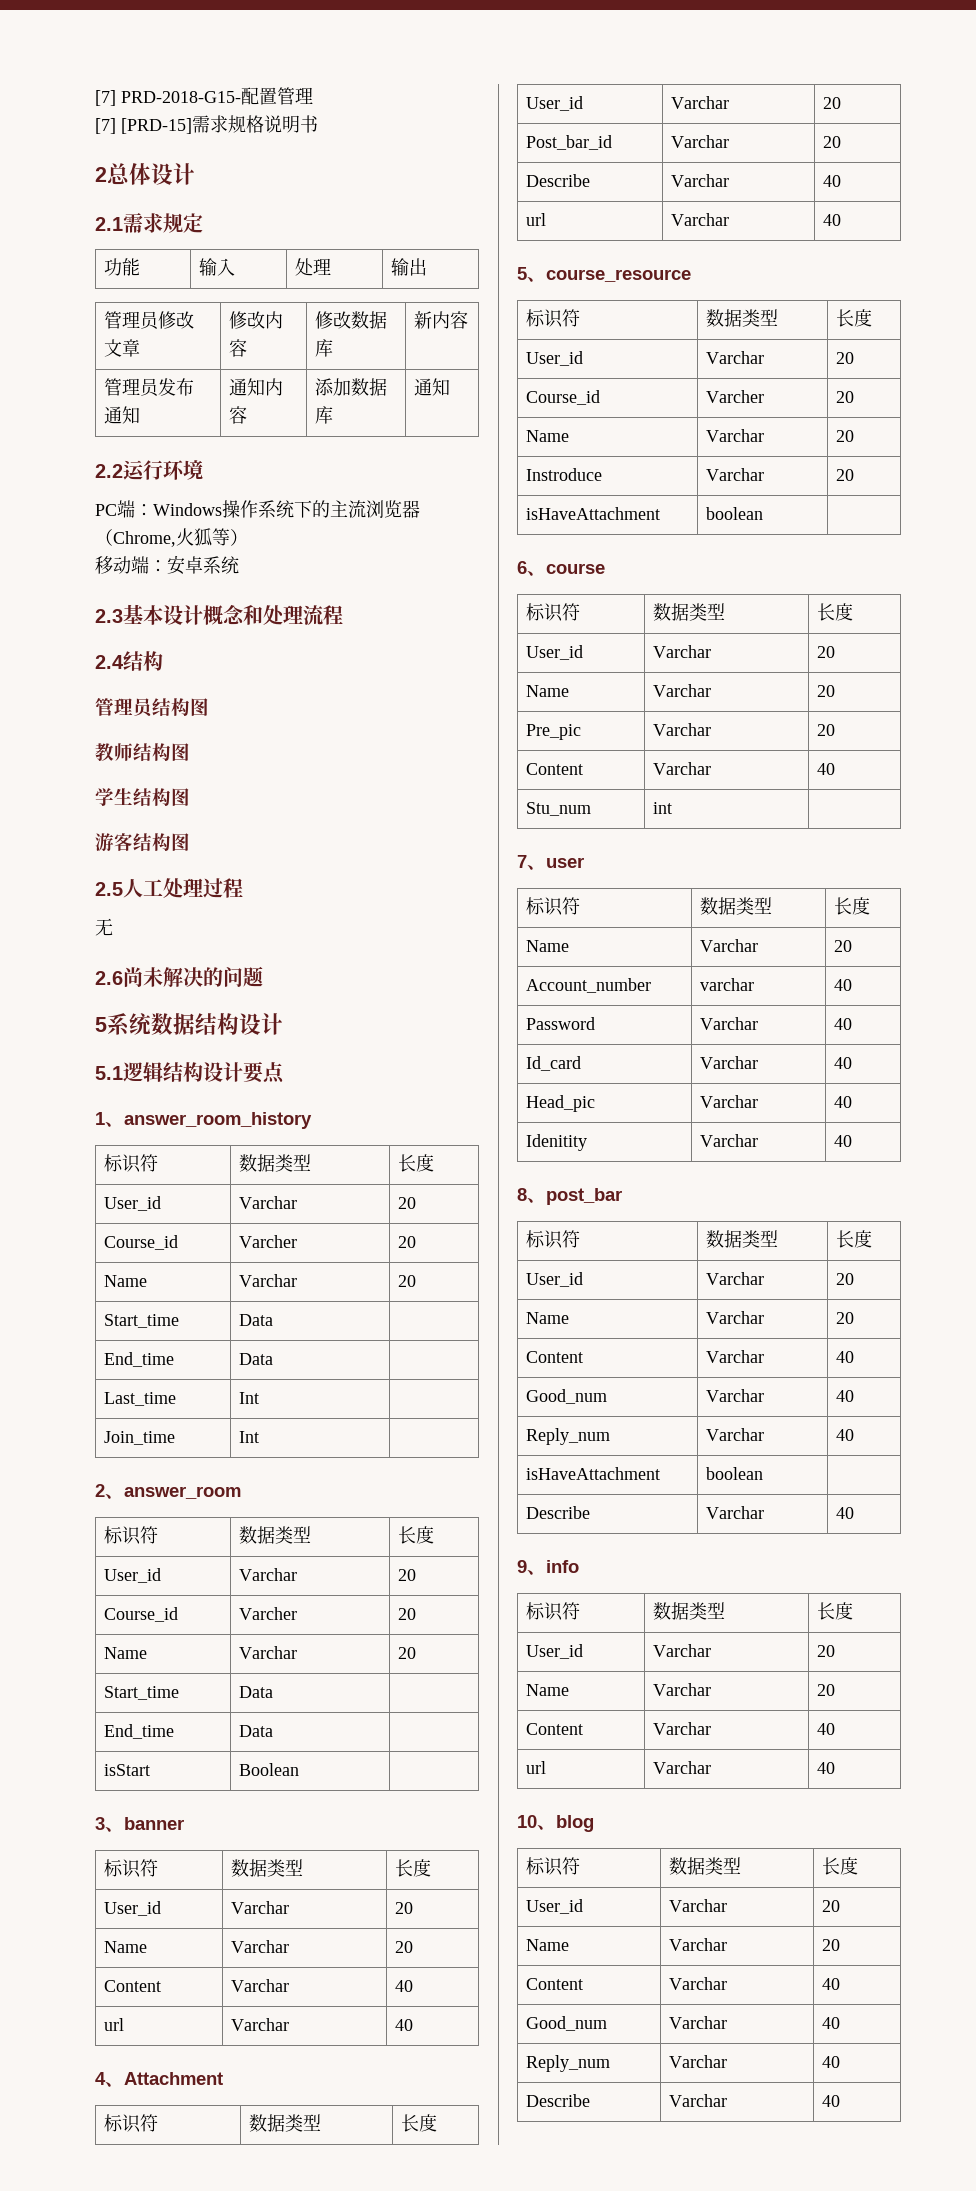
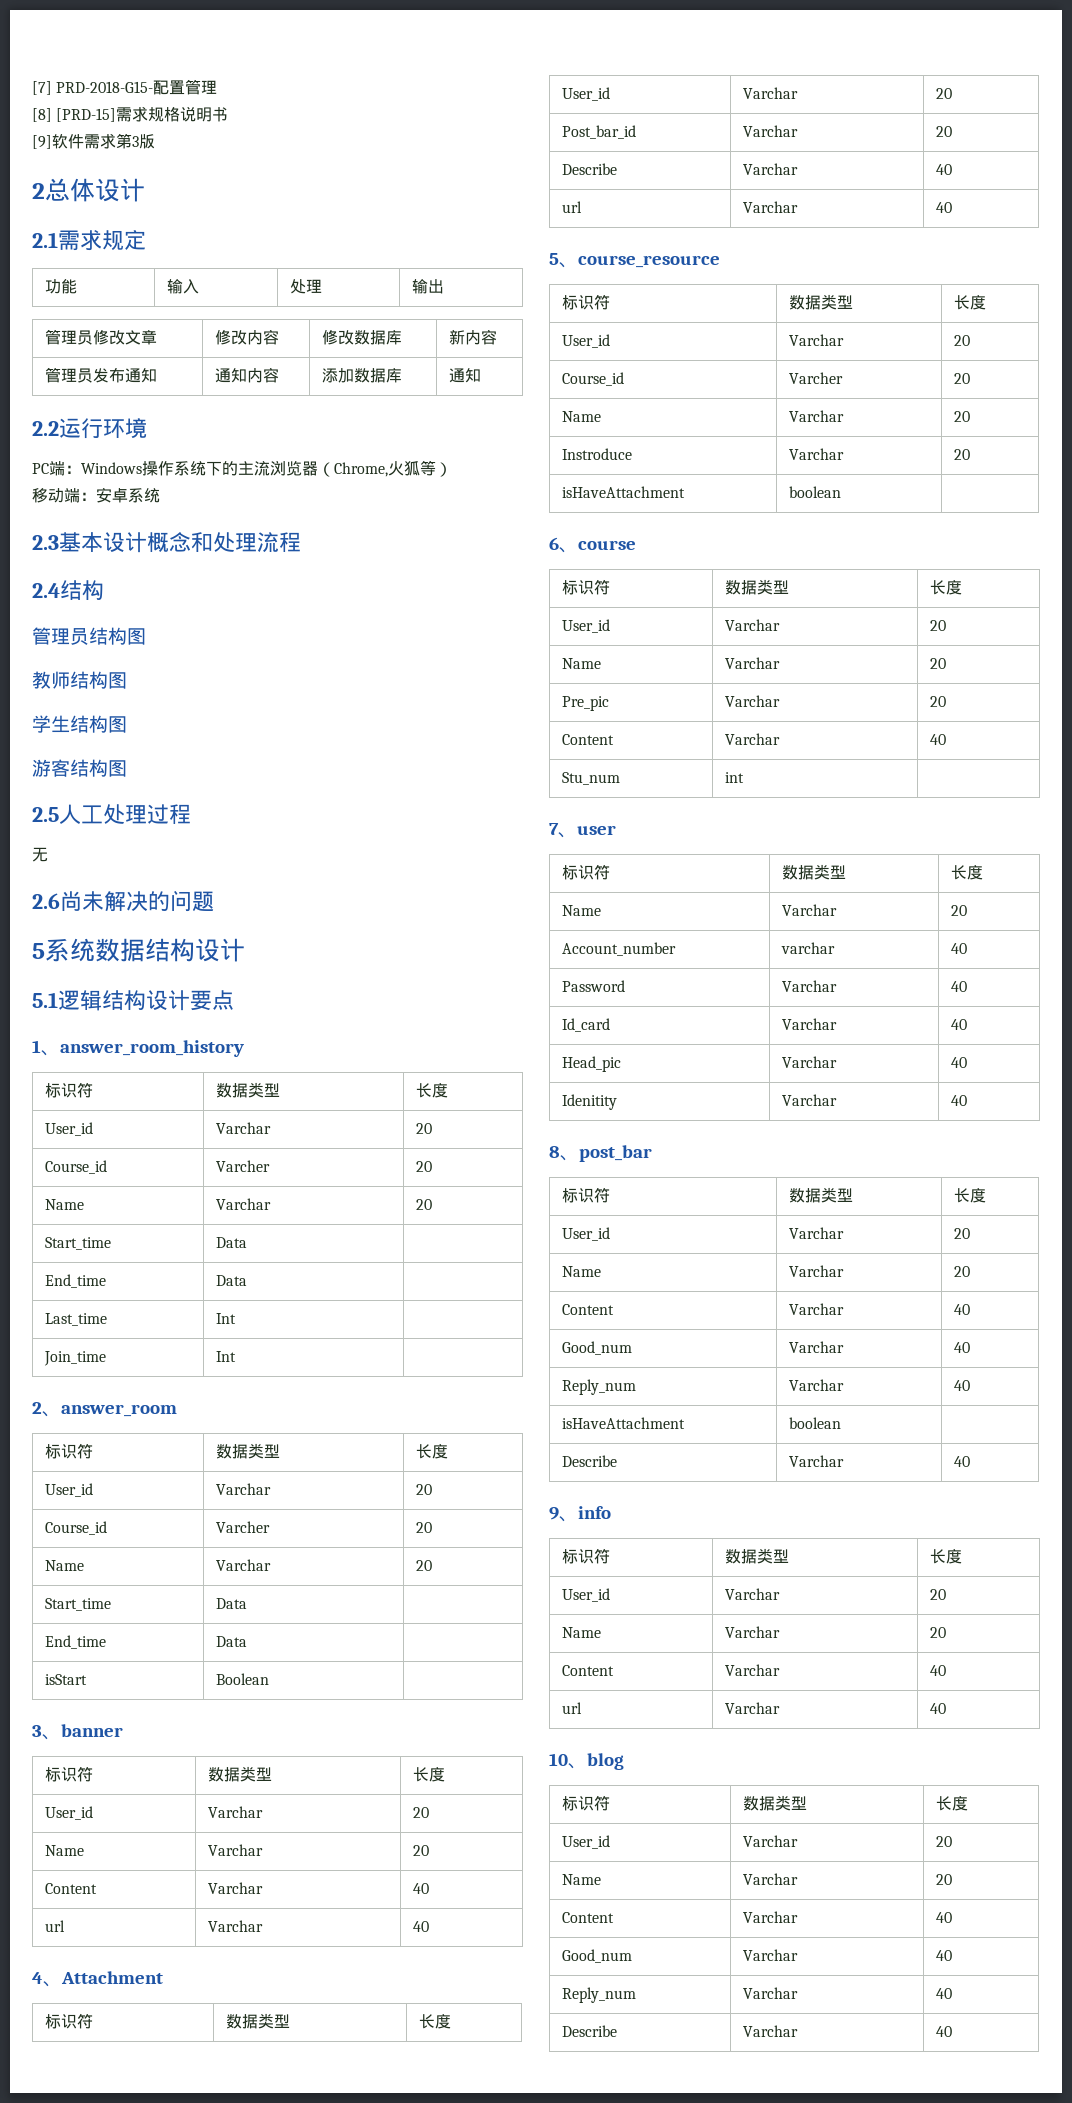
[95,118,116,134] [7] -> [32,108,52,122] [8]
(318, 124) none -> [32,133,155,149] // [9]软件需求第3版

